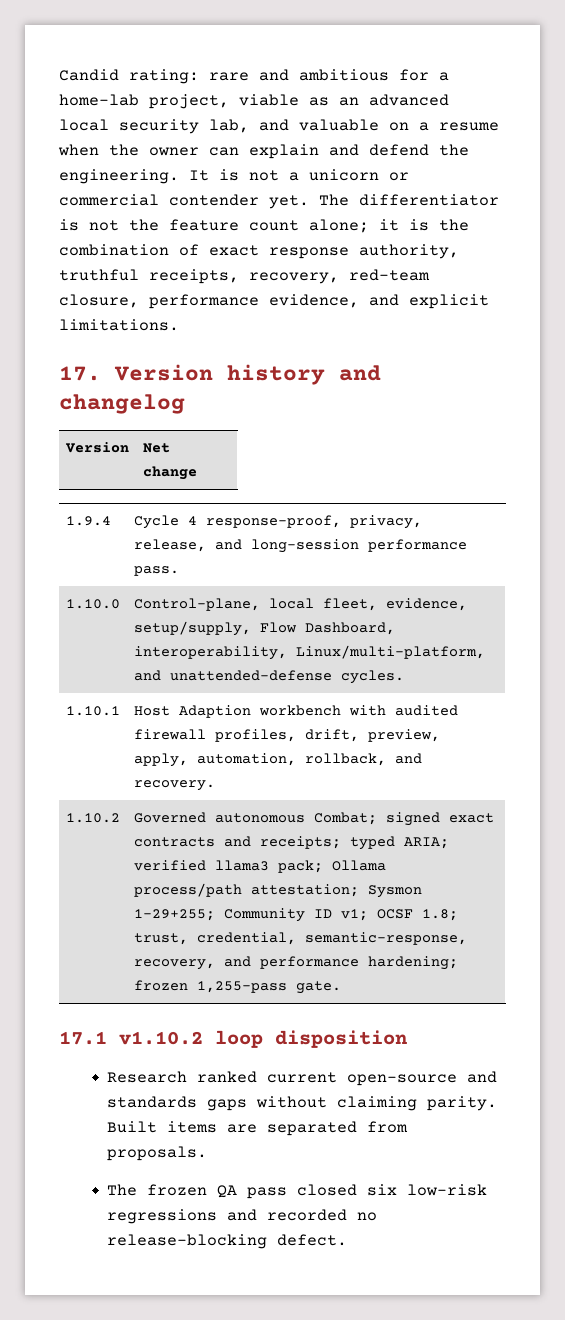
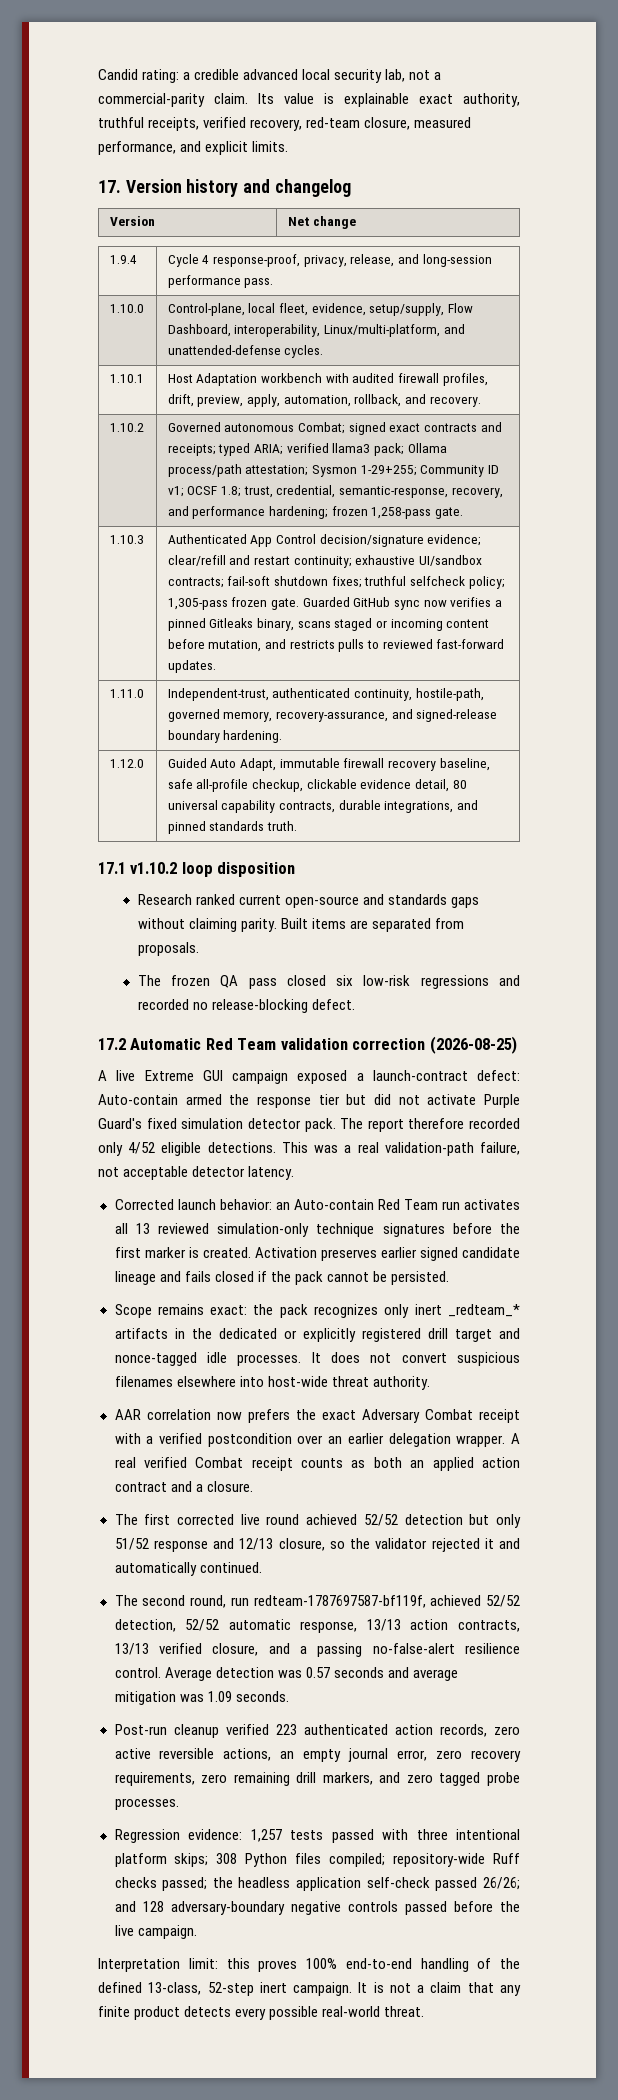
[209,69,449,81] [59,94,449,109] [59,119,499,134] [58,144,469,159] [59,169,409,184] [59,194,499,209] [59,219,469,233] [59,244,349,259] rare and ambitious for a home-lab project, viable as an advanced local security lab, and valuable on a resume when the owner can explain and defend the engineering. It is not a unicorn or commercial contender yet. The differentiator is not the feature count alone; it is the combination of exact response -> [183,69,442,83] [98,93,453,107] a credible advanced local security lab, not a commercial-parity claim. Its value is explainable exact
(239, 276) none -> [203,117,247,128] verified
[149,294,359,309] performance evidence, -> [414,117,472,128] [98,141,176,155] measured performance,
[59,319,179,331] limitations. -> [252,141,289,152] limits.
[178,705,251,718] Adaption -> [196,373,258,386] Adaptation
[196,981,341,994] 1,255-pass gate. -> [371,507,463,519] [109,535,144,544] [167,534,482,547] [167,555,482,568] [167,576,505,589] [167,597,502,610] [167,618,490,631] [167,639,505,652] [167,660,216,673] [109,689,144,698] [167,688,484,701] [167,709,498,722] [167,730,283,743] [109,759,144,768] [167,758,490,771] [167,779,467,792] [167,800,478,813] [167,821,298,834] 1,258-pass gate. // 1.10.3 | Authenticated App Control decision/signature evidence; clear/refill and restart continuity; exhaustive UI/sandbox contracts; fail-soft shutdown fixes; truthful selfcheck policy; 1,305-pass frozen gate. Guarded GitHub sync now verifies a pinned Gitleaks binary, scans staged or incoming content before mutation, and restricts pulls to reviewed fast-forward updates. // 1.11.0 | Independent-trust, authenticated continuity, hostile-path, governed memory, recovery-assurance, and signed-release boundary hardening. // 1.12.0 | Guided Auto Adapt, immutable firewall recovery baseline, safe all-profile checkup, clickable evidence detail, 80 universal capability contracts, durable integrations, and pinned standards truth.
(348, 1240) none -> [98,1036,517,1054] [98,1070,520,1084] [98,1094,520,1108] [98,1118,520,1132] [98,1142,520,1156] [98,1166,295,1180] [114,1199,520,1210] [114,1223,520,1237] [114,1247,520,1261] [114,1271,449,1285] [114,1304,520,1318] [114,1328,520,1342] [114,1352,521,1366] [114,1376,430,1390] [114,1409,520,1423] [114,1433,520,1447] [114,1457,521,1471] [114,1481,253,1492] [114,1514,521,1528] [114,1538,520,1552] [114,1562,262,1576] [114,1595,520,1608] [114,1619,521,1633] [114,1643,521,1657] [114,1667,458,1681] [114,1691,289,1705] [114,1724,520,1738] [114,1748,521,1762] [114,1772,520,1786] [114,1798,179,1810] [114,1829,520,1843] [114,1853,521,1867] [114,1877,520,1891] [114,1901,520,1915] [114,1925,197,1939] [98,1958,520,1972] [98,1982,521,1996] [98,2006,425,2020] // 17.2 Automatic Red Team validation correction (2026-08-25) // A live Extreme GUI campaign exposed a launch-contract defect: Auto-contain armed the response tier but did not activate Purple Guard's fixed simulation detector pack. The report therefore recorded only 4/52 eligible detections. This was a real validation-path failure, not acceptable detector latency. // Corrected launch behavior: an Auto-contain Red Team run activates all 13 reviewed simulation-only technique signatures before the first marker is created. Activation preserves earlier signed candidate lineage and fails closed if the pack cannot be persisted. // Scope remains exact: the pack recognizes only inert _redteam_* artifacts in the dedicated or explicitly registered drill target and nonce-tagged idle processes. It does not convert suspicious filenames elsewhere into host-wide threat authority. // AAR correlation now prefers the exact Adversary Combat receipt with a verified postcondition over an earlier delegation wrapper. A real verified Combat receipt counts as both an applied action contract and a closure. // The first corrected live round achieved 52/52 detection but only 51/52 response and 12/13 closure, so the validator rejected it and automatically continued. // The second round, run redteam-1787697587-bf119f, achieved 52/52 detection, 52/52 automatic response, 13/13 action contracts, 13/13 verified closure, and a passing no-false-alert resilience control. Average detection was 0.57 seconds and average mitigation was 1.09 seconds. // Post-run cleanup verified 223 authenticated action records, zero active reversible actions, an empty journal error, zero recovery requirements, zero remaining drill markers, and zero tagged probe processes. // Regression evidence: 1,257 tests passed with three intentional platform skips; 308 Python files compiled; repository-wide Ruff checks passed; the headless application self-check passed 26/26; and 128 adversary-boundary negative controls passed before the live campaign. // Interpretation limit: this proves 100% end-to-end handling of the defined 13-class, 52-step inert campaign. It is not a claim that any finite product detects every possible real-world threat.

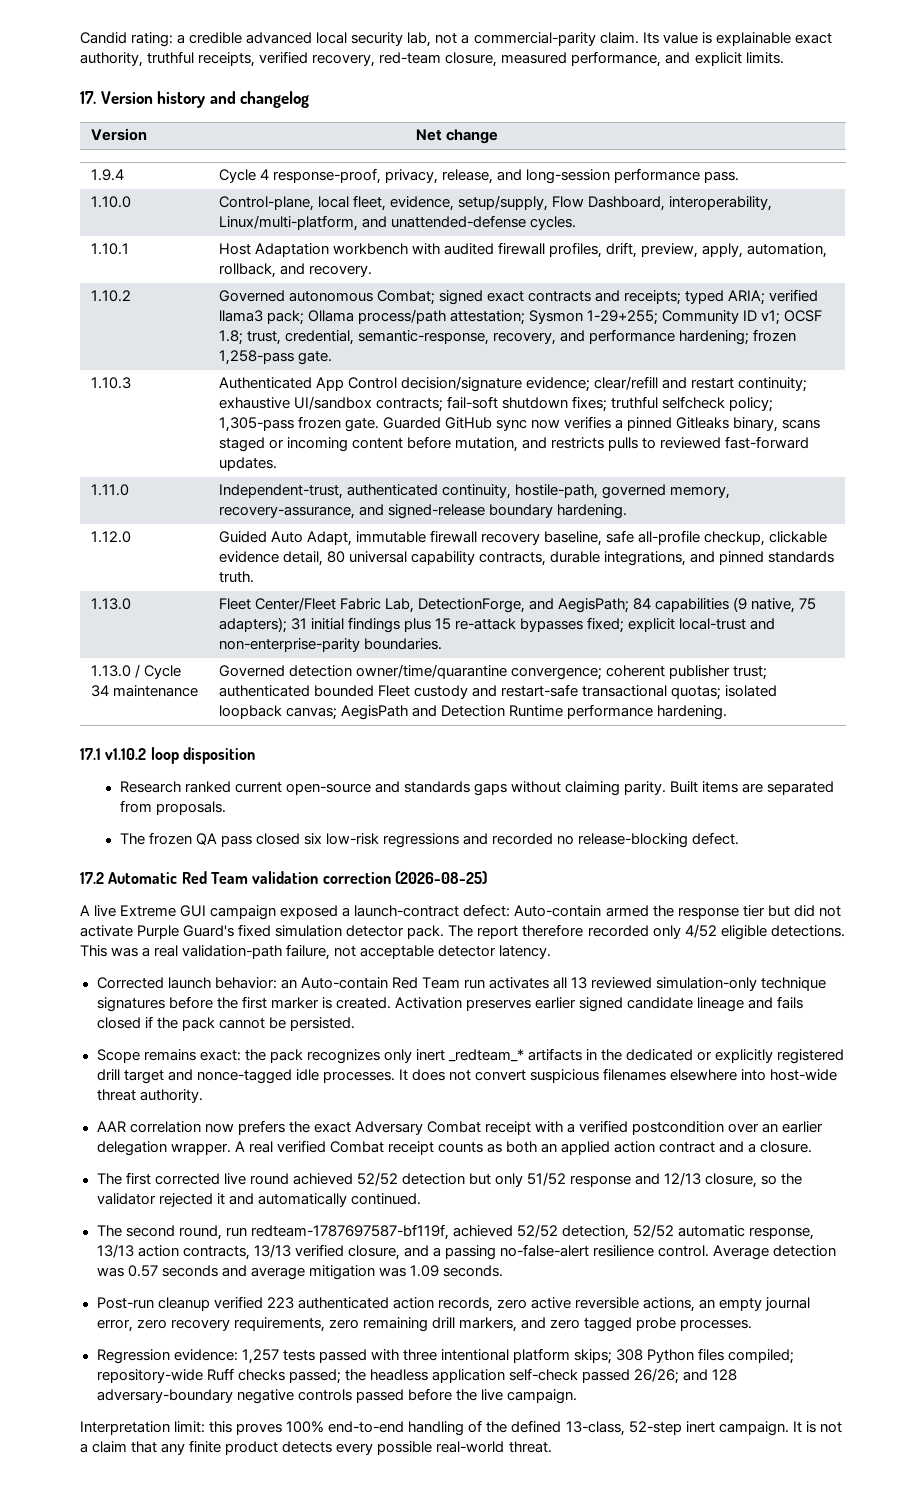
(298, 826) none -> [90,598,131,610] [218,597,817,613] [218,617,776,633] [218,638,442,652] [90,664,181,679] [90,685,198,697] [218,664,768,680] [218,684,778,700] [218,704,728,720] // 1.13.0 | Fleet Center/Fleet Fabric Lab, DetectionForge, and AegisPath; 84 capabilities (9 native, 75 adapters); 31 initial findings plus 15 re-attack bypasses fixed; explicit local-trust and non-enterprise-parity boundaries. // 1.13.0 / Cycle 34 maintenance | Governed detection owner/time/quarantine convergence; coherent publisher trust; authenticated bounded Fleet custody and restart-safe transactional quotas; isolated loopback canvas; AegisPath and Detection Runtime performance hardening.

